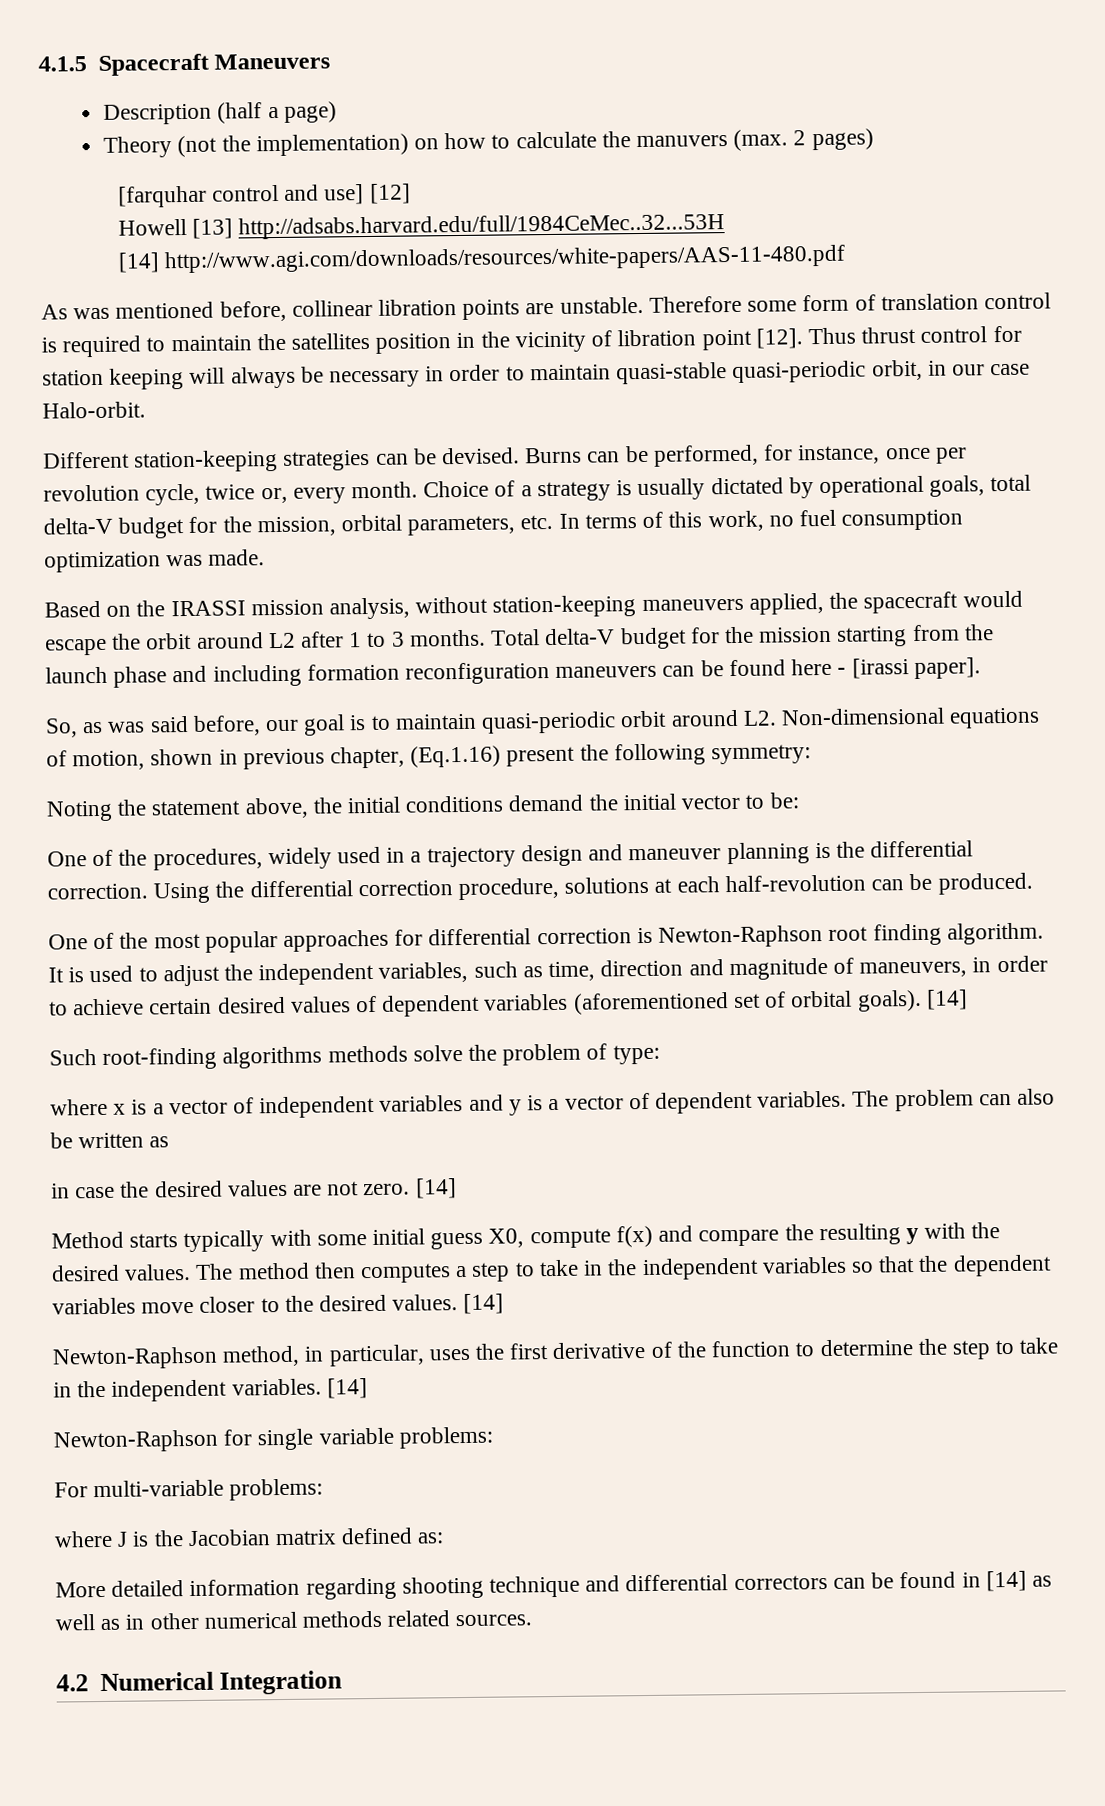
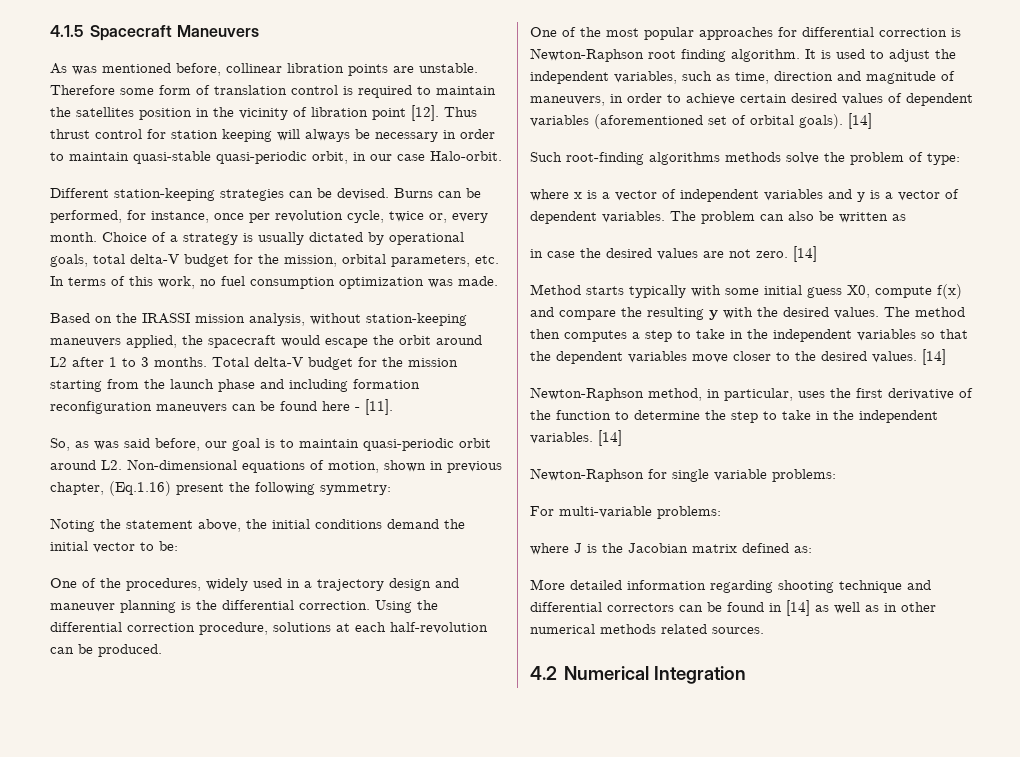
[103,101,337,125] [103,128,874,158] [117,183,411,208] [117,213,726,240] [117,244,846,274] // Description (half a page) // Theory (not the implementation) on how to calculate the manuvers (max. 2 pages) // [farquhar control and use] [12] // Howell [13] http://adsabs.harvard.edu/full/1984CeMec..32...53H // [14] http://www.agi.com/downloads/resources/white-papers/AAS-11-480.pdf -> (259, 31) none
[851,657,981,680] [irassi paper]. -> [365,399,393,415] [11].

